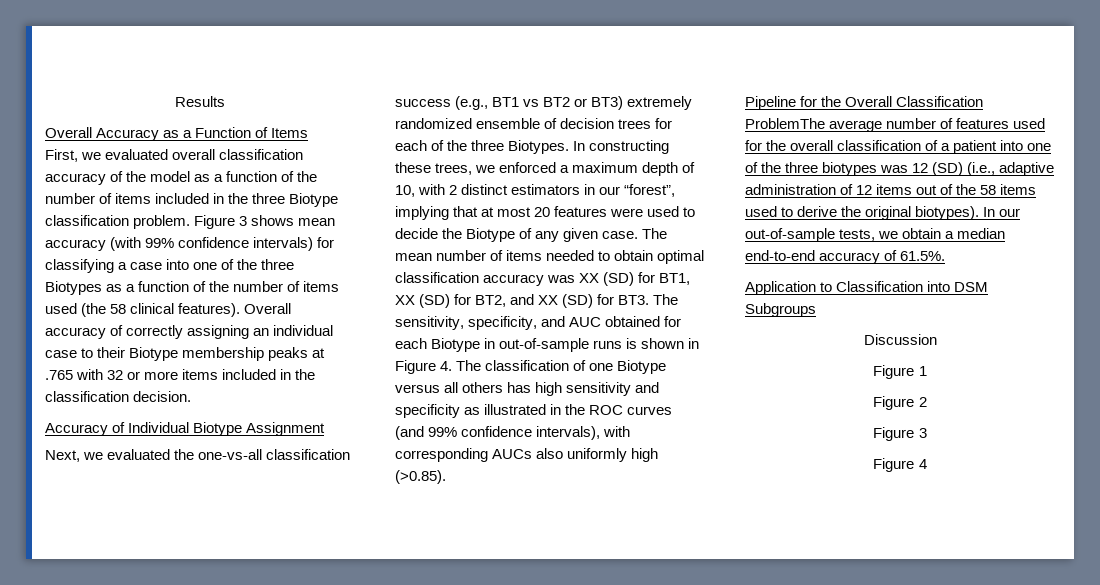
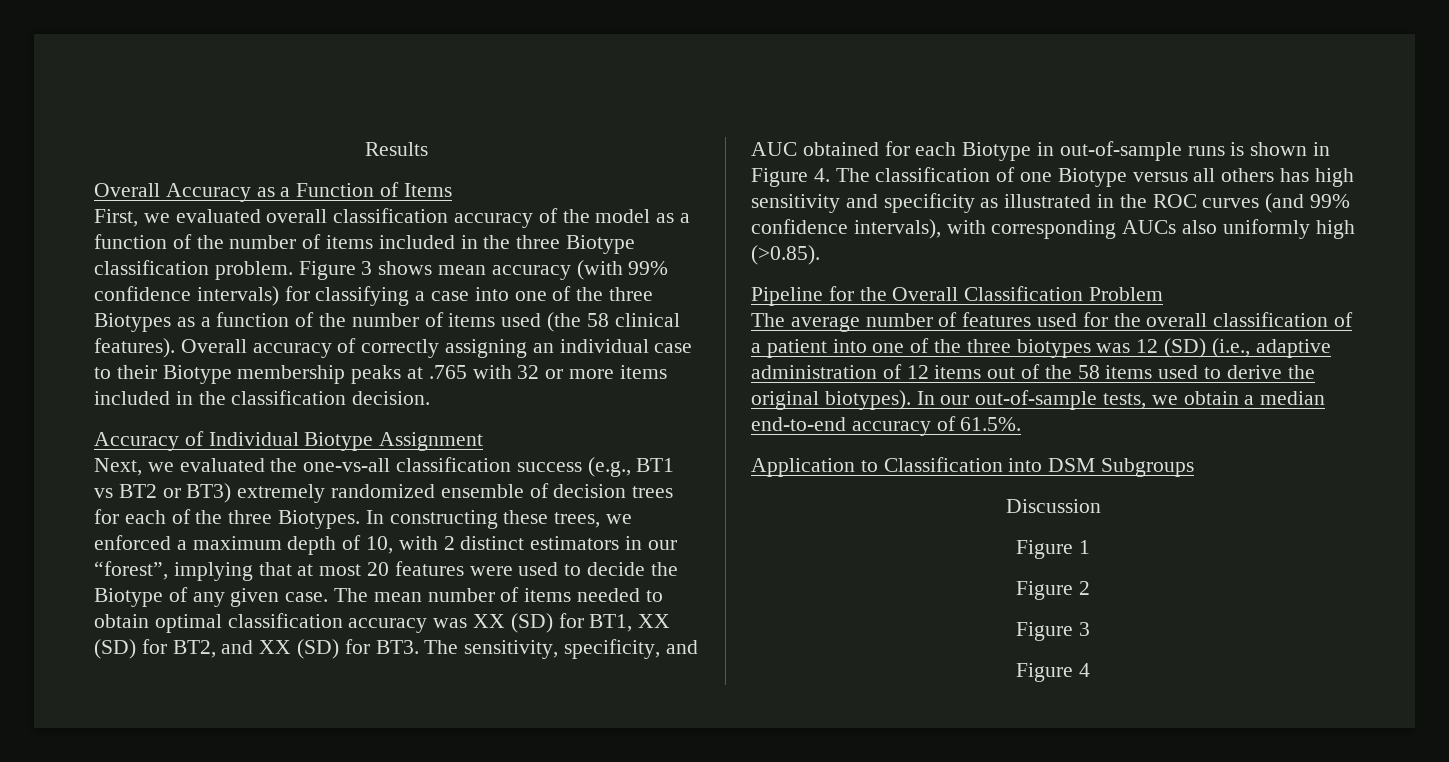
[745,118,825,129] ProblemThe -> [1089,287,1164,301] [751,313,785,327] Problem // The

